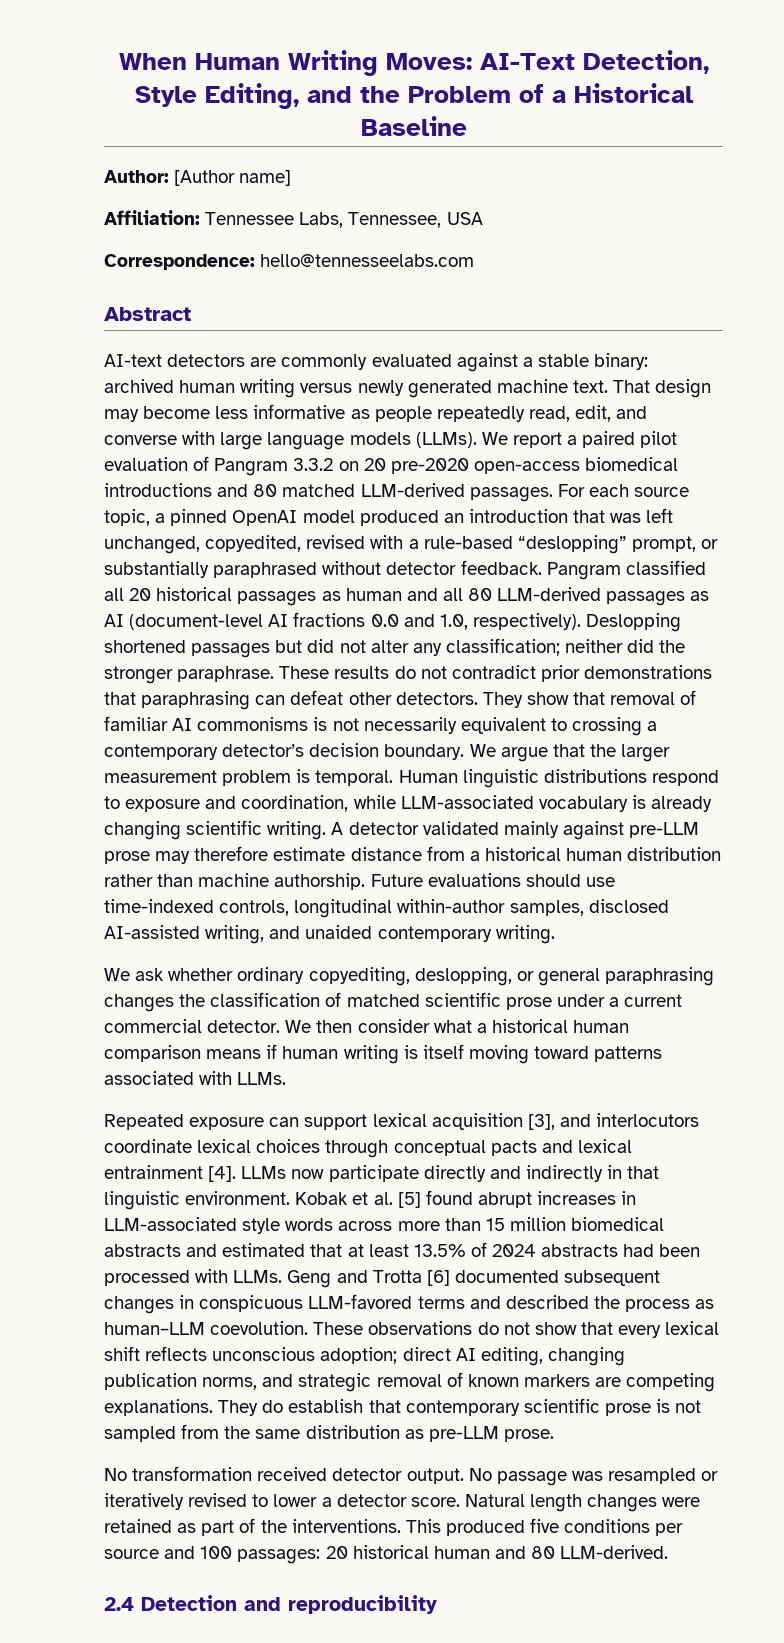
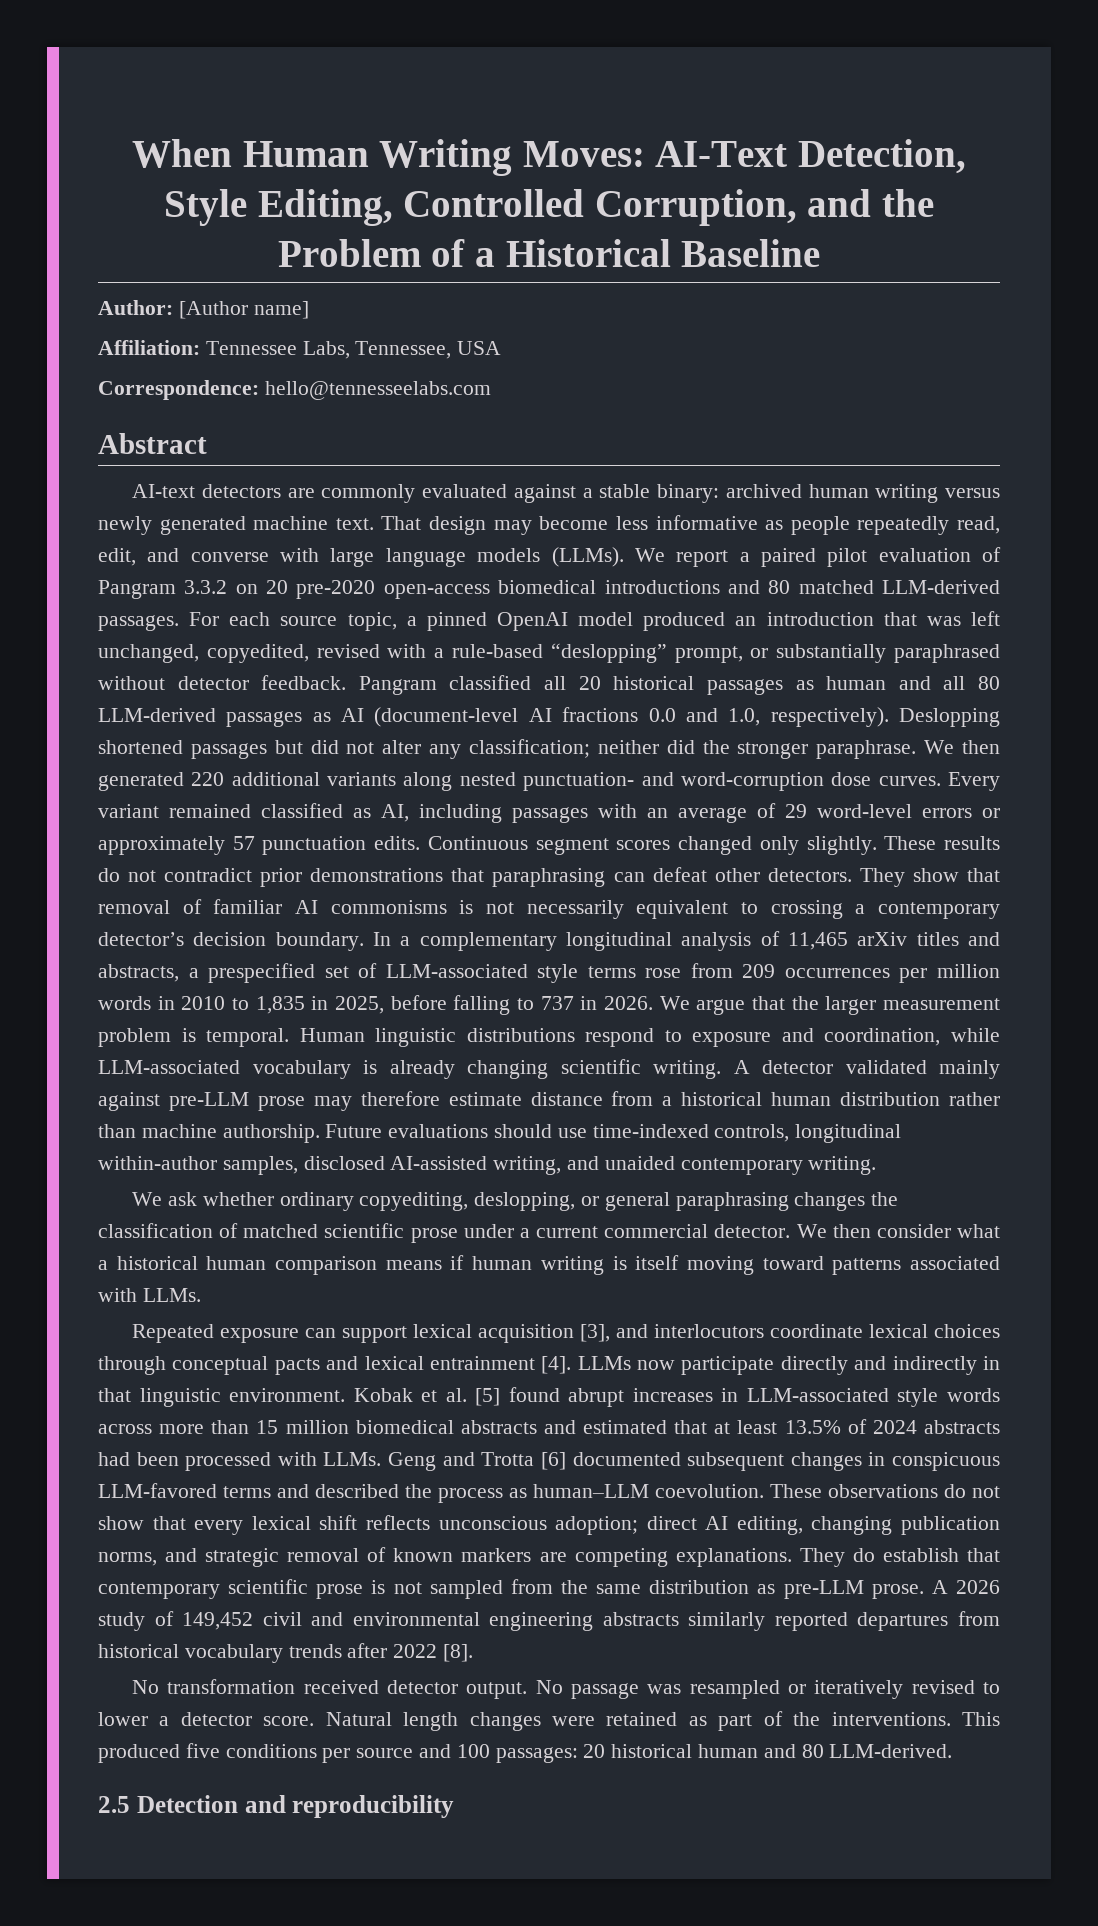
(299, 96) none -> [403,189,797,226] Controlled Corruption,
(275, 674) none -> [924,740,1001,754] [98,772,1001,791] [98,803,1000,823] [98,836,877,855] We then generated 220 additional variants along nested punctuation- and word-corruption dose curves. Every variant remained classified as AI, including passages with an average of 29 word-level errors or approximately 57 punctuation edits. Continuous segment scores changed only slightly.
(465, 752) none -> [372,931,1001,951] [98,963,1000,983] [98,995,654,1015] In a complementary longitudinal analysis of 11,465 arXiv titles and abstracts, a prespecified set of LLM-associated style terms rose from 209 occurrences per million words in 2010 to 1,835 in 2025, before falling to 737 in 2026.
(554, 1435) none -> [931,1580,1000,1594] [98,1611,1000,1631] [98,1643,474,1663] A 2026 study of 149,452 civil and environmental engineering abstracts similarly reported departures from historical vocabulary trends after 2022 [8].
[104,1597,134,1611] 2.4 -> [98,1796,130,1813] 2.5

